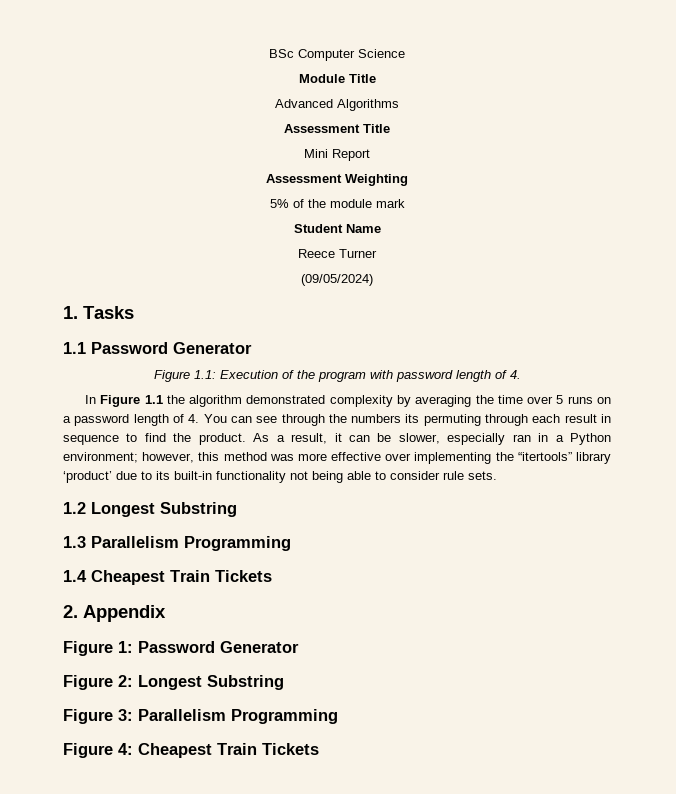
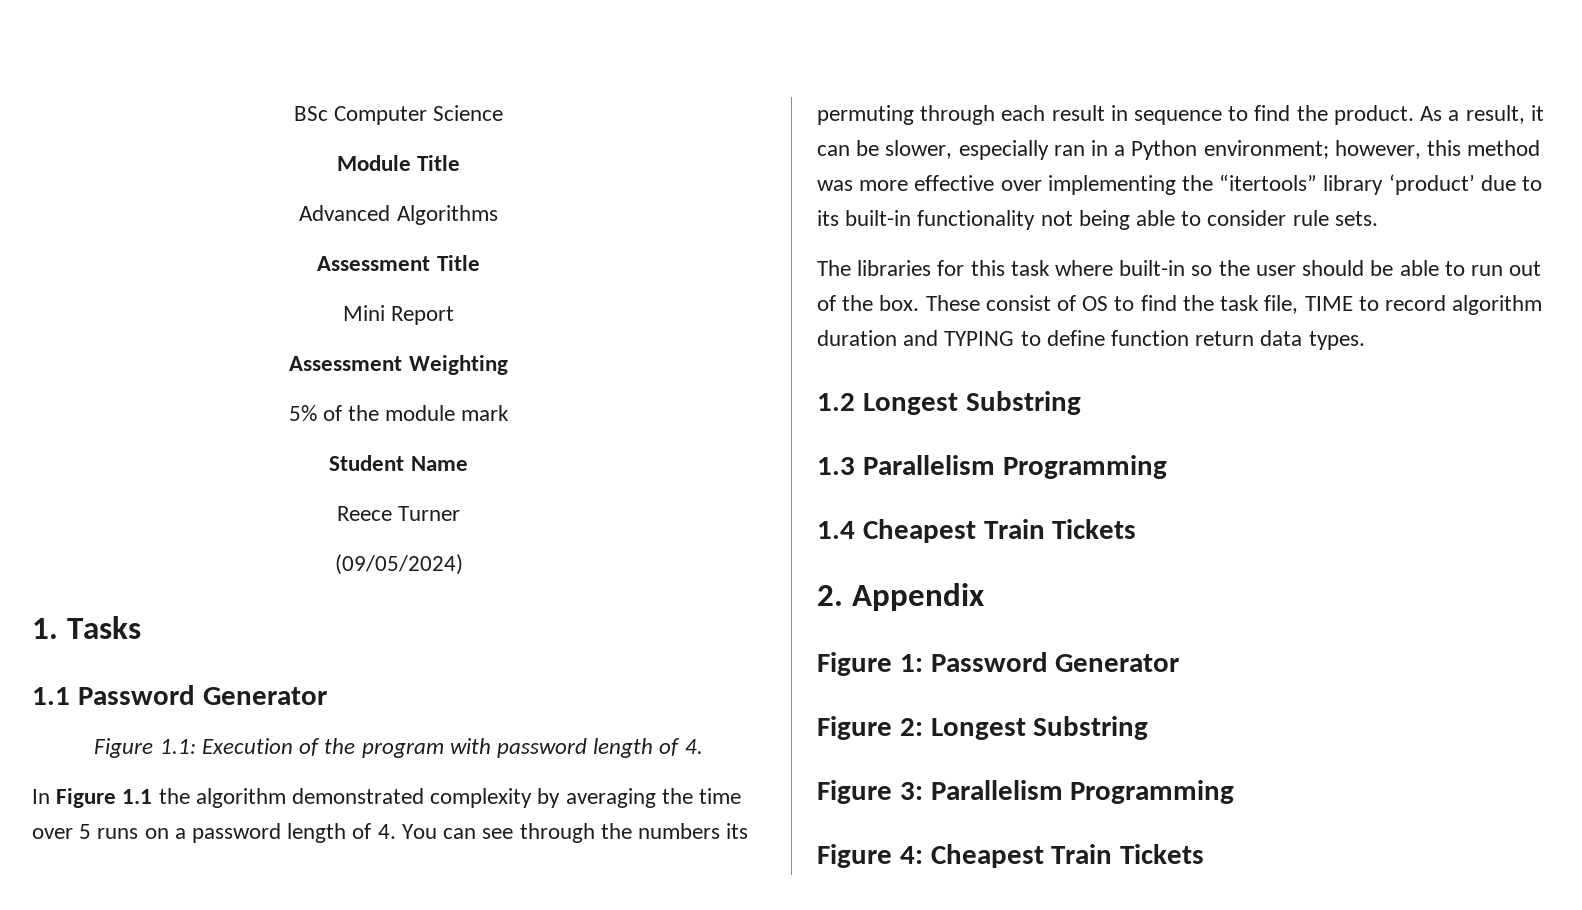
(497, 475) none -> [817,260,1542,276] [817,295,1543,315] [817,330,1365,350] // The libraries for this task where built-in so the user should be able to run out of the box. These consist of OS to find the task file, TIME to record algorithm duration and TYPING to define function return data types.

